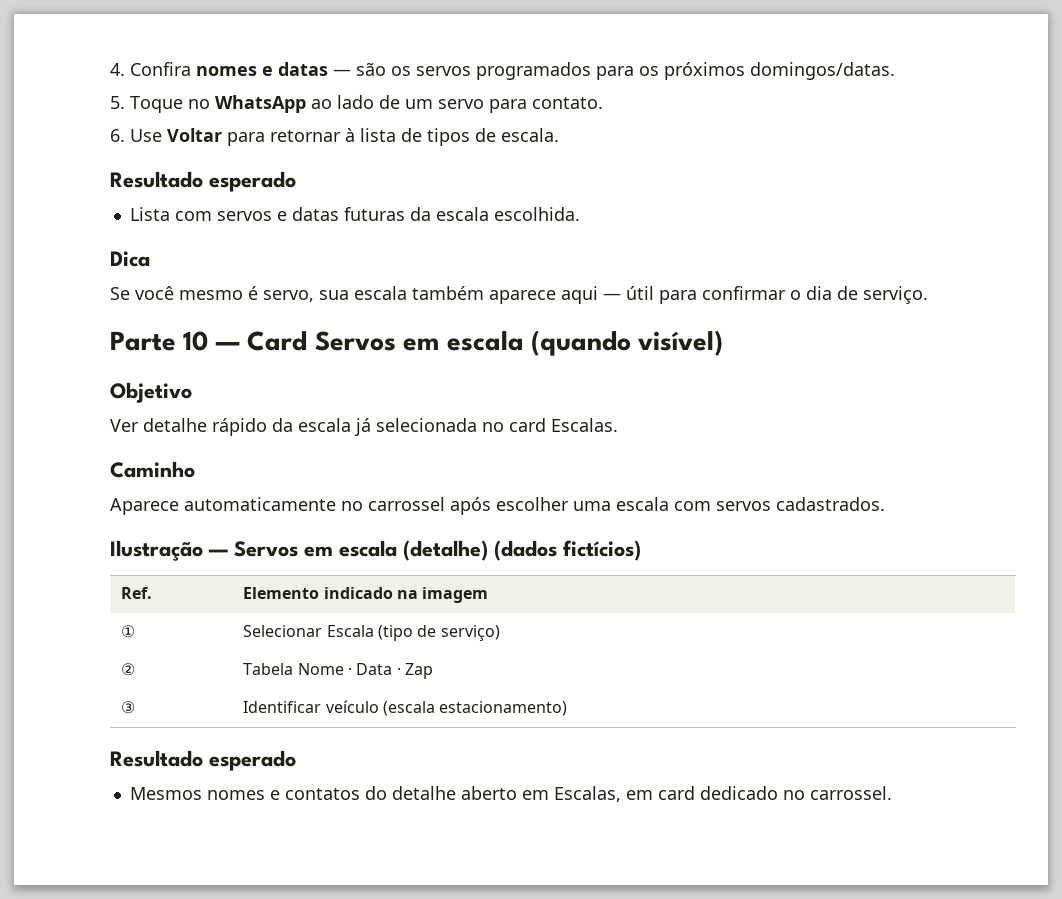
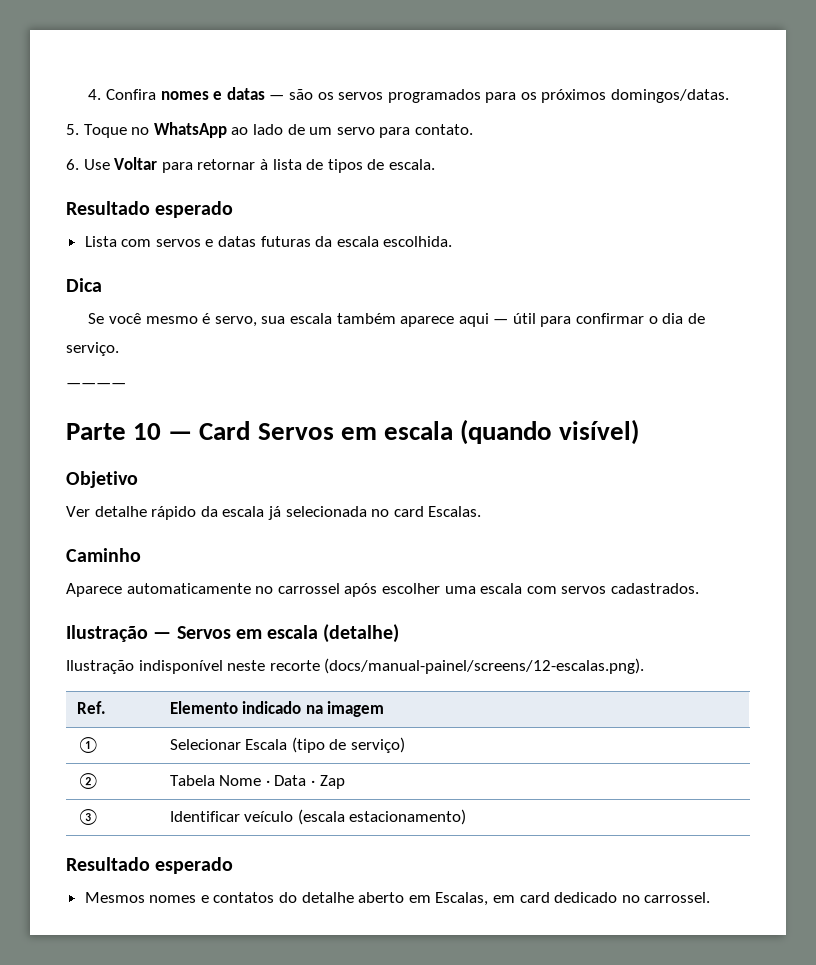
(928, 295) none -> [66,383,126,388] // ————
[494,540,641,561] (dados fictícios) -> [66,658,645,674] // Ilustração indisponível neste recorte (docs/manual-painel/screens/12-escalas.png).

